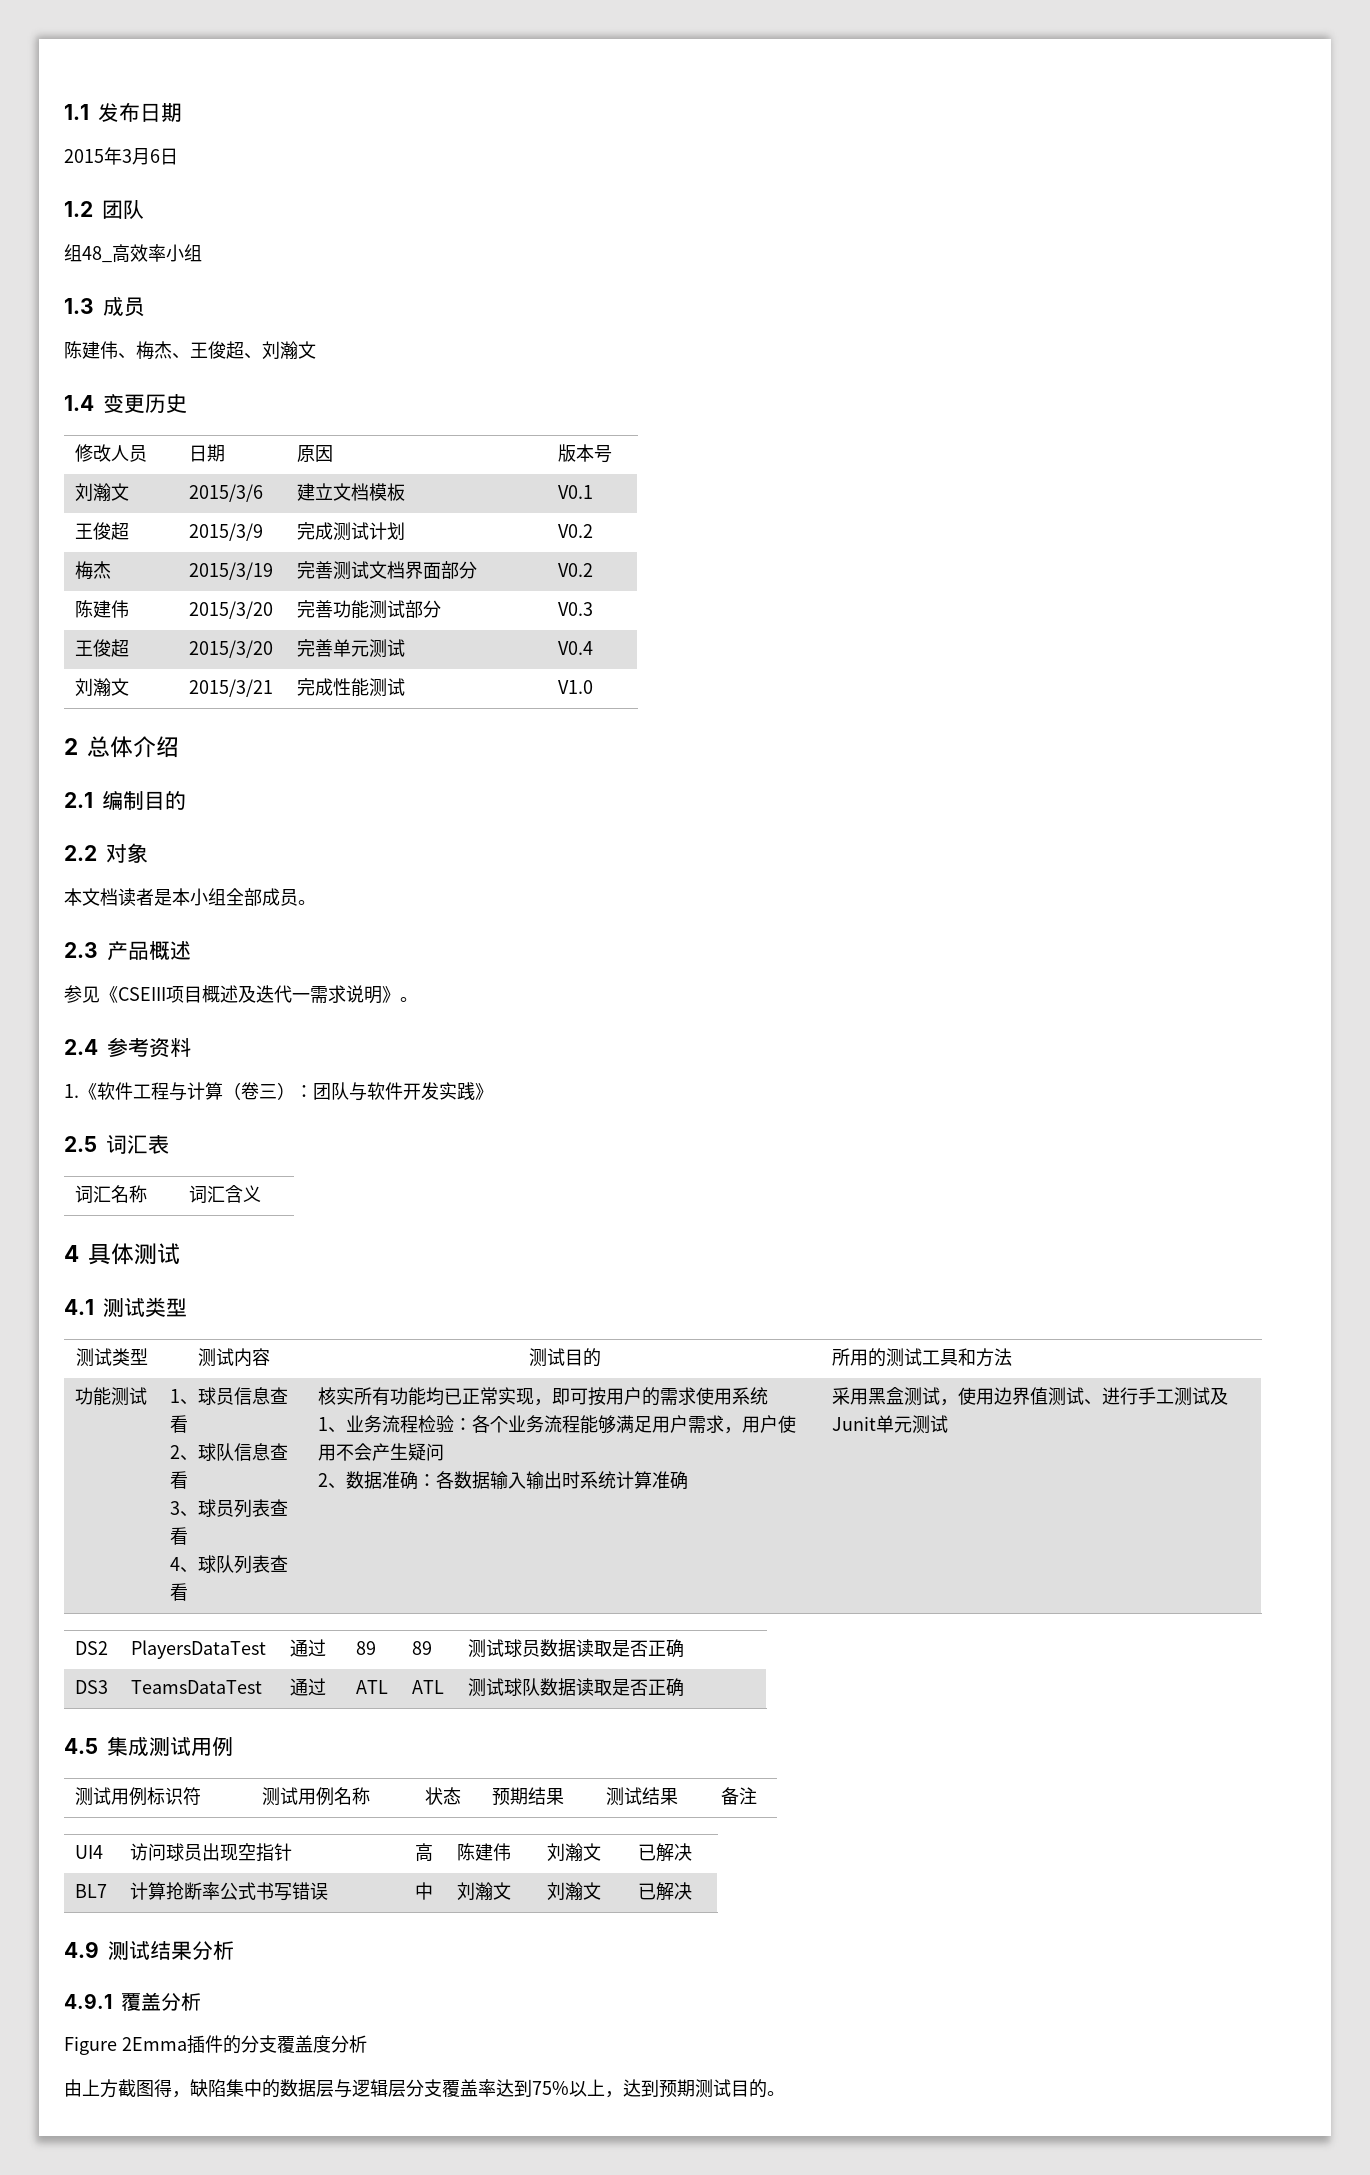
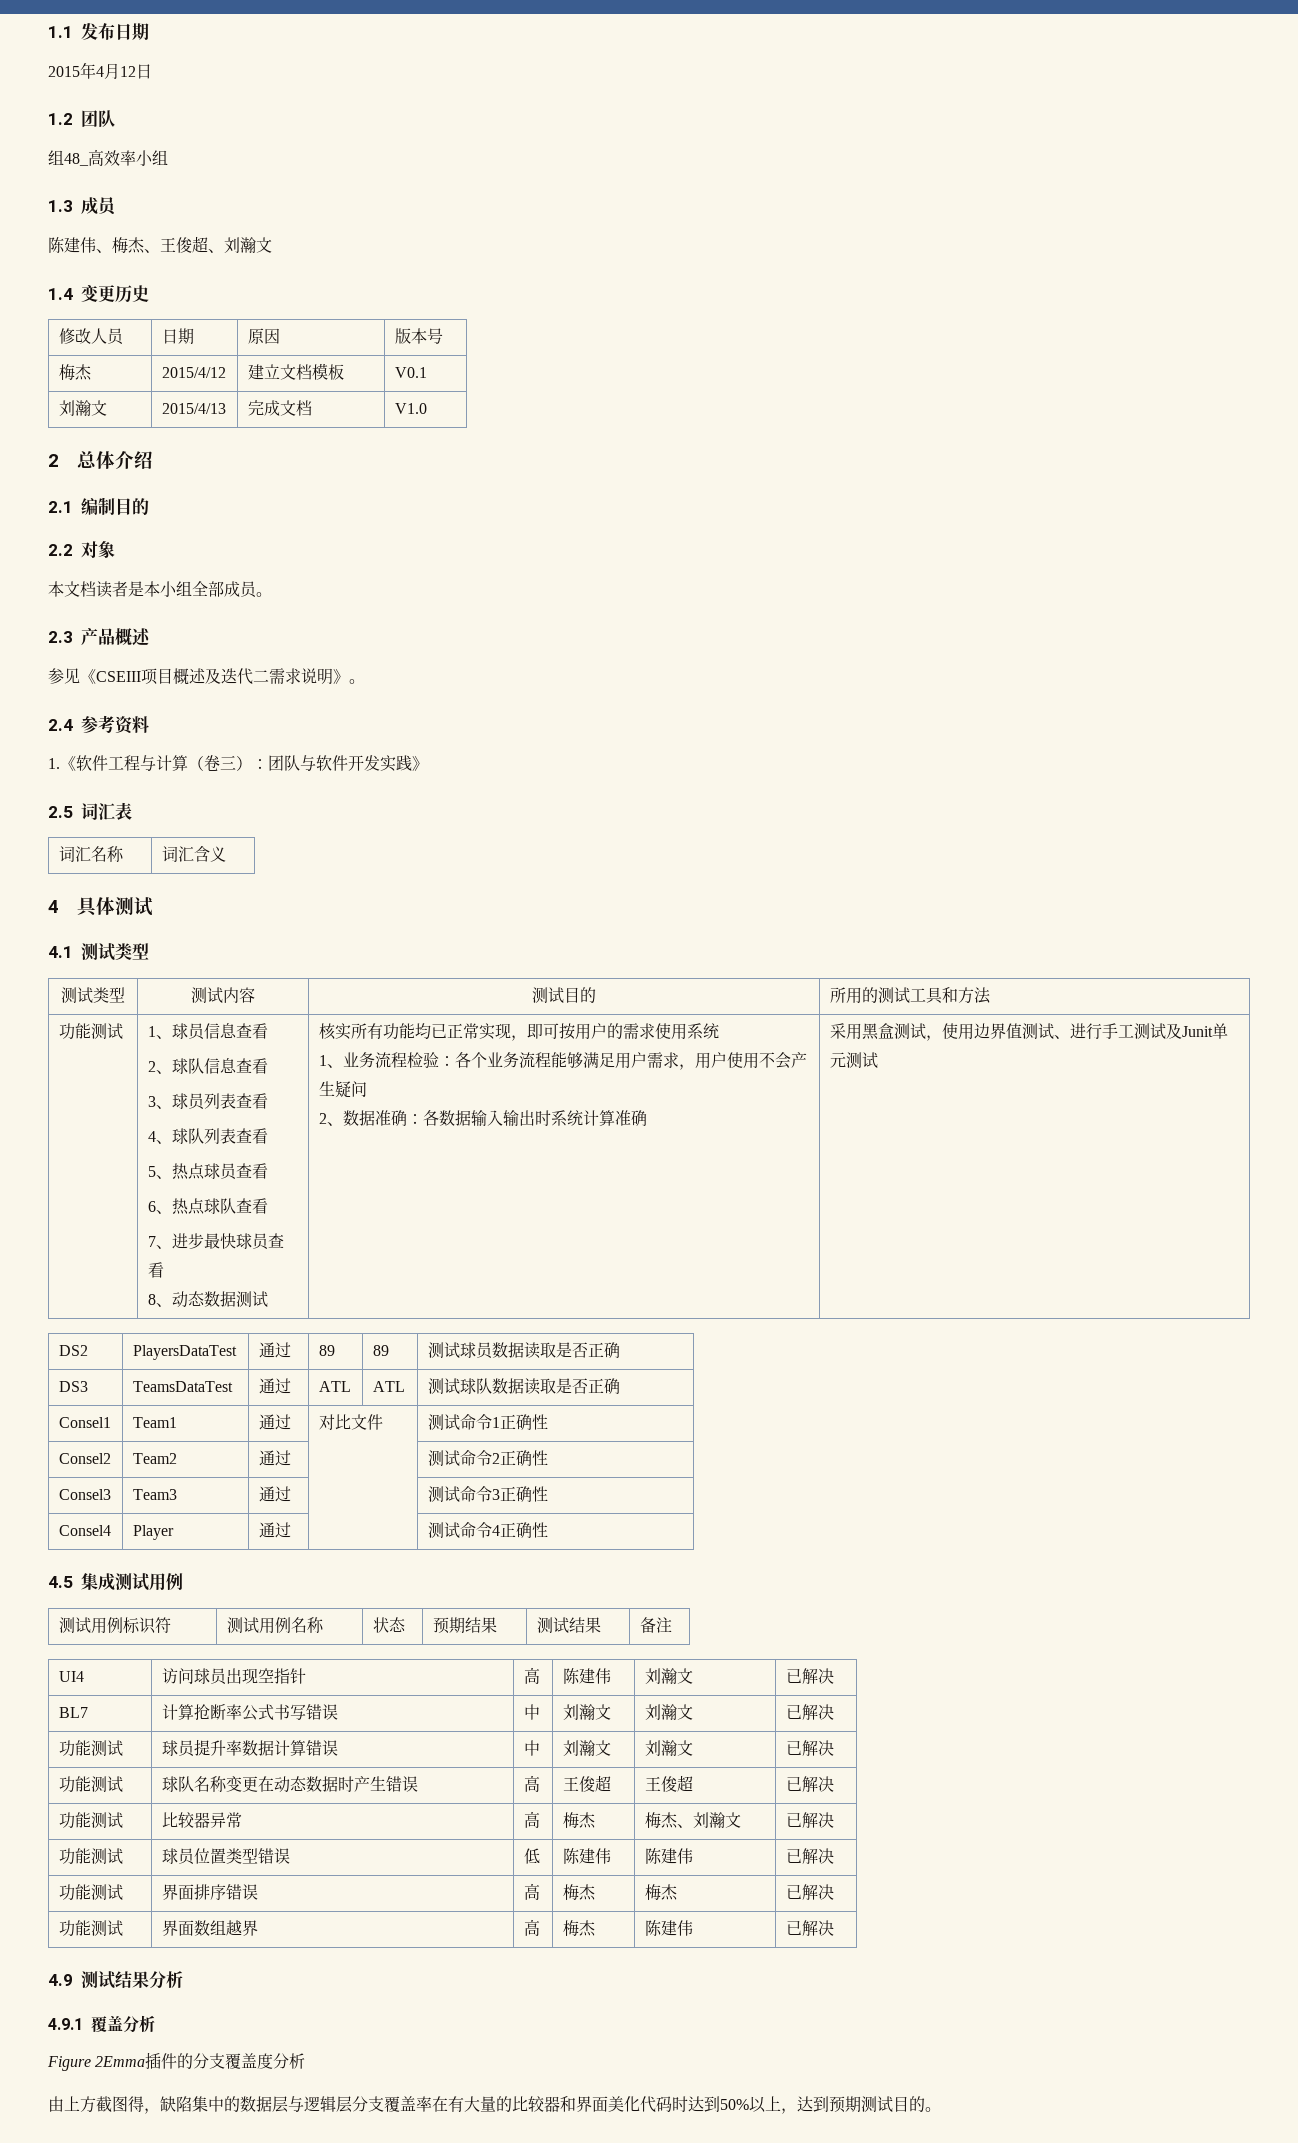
[122,148,160,165] 3月6 -> [96,63,136,79] 4月12
[75,483,130,501] [189,484,264,502] 刘瀚文 | 2015/3/6 -> [58,364,92,381] [161,367,226,378] 梅杰 | 2015/4/12
[75,522,130,540] [189,523,264,541] [297,522,406,541] [558,524,594,538] [75,561,112,579] [189,562,274,580] [297,561,478,580] [558,563,594,577] [75,600,130,618] [189,601,274,619] [297,600,442,619] [558,602,594,616] [75,639,130,657] [189,640,274,658] [297,639,406,658] [558,641,594,655] [75,678,130,696] [189,679,274,697] [297,678,406,697] // 王俊超 | 2015/3/9 | 完成测试计划 | V0.2 // 梅杰 | 2015/3/19 | 完善测试文档界面部分 | V0.2 // 陈建伟 | 2015/3/20 | 完善功能测试部分 | V0.3 // 王俊超 | 2015/3/20 | 完善单元测试 | V0.4 // 刘瀚文 | 2015/3/21 | 完成性能测试 -> [58,400,107,417] [161,403,226,414] [247,400,312,416] // 刘瀚文 | 2015/4/13 | 完成文档
[292,993,310,1001] 一 -> [253,670,269,682] 二
(189, 1592) none -> [147,1163,268,1180] [147,1198,268,1215] [147,1233,284,1250] [147,1262,164,1278] [147,1291,268,1308] // 5、热点球员查看 // 6、热点球队查看 // 7、进步最快球员查看 // 8、动态数据测试
(685, 1687) none -> [58,1417,111,1428] [132,1417,177,1428] [258,1414,291,1430] [318,1414,383,1430] [427,1414,548,1430] [58,1453,111,1464] [132,1453,177,1464] [258,1450,291,1466] [427,1450,548,1466] [58,1489,111,1500] [132,1489,177,1500] [258,1486,291,1502] [427,1486,548,1502] [58,1525,111,1536] [132,1525,174,1540] [258,1522,291,1538] [427,1522,548,1538] // Consel1 | Team1 | 通过 | 对比文件 | 测试命令1正确性 // Consel2 | Team2 | 通过 | | 测试命令2正确性 // Consel3 | Team3 | 通过 | | 测试命令3正确性 // Consel4 | Player | 通过 | | 测试命令4正确性
(693, 1891) none -> [58,1740,123,1757] [161,1739,338,1757] [523,1740,540,1756] [562,1740,611,1757] [644,1740,693,1757] [785,1740,834,1756] [58,1776,123,1793] [161,1776,418,1793] [523,1775,540,1792] [562,1775,611,1792] [644,1775,693,1792] [785,1776,834,1792] [58,1812,123,1829] [161,1812,242,1828] [523,1811,540,1828] [562,1812,596,1829] [644,1812,741,1829] [785,1812,834,1828] [58,1848,123,1865] [161,1848,290,1865] [523,1848,540,1864] [562,1848,611,1864] [644,1848,693,1864] [785,1848,834,1864] [58,1884,123,1901] [161,1884,258,1900] [523,1883,540,1900] [562,1884,596,1901] [644,1884,678,1901] [785,1884,834,1900] [58,1920,123,1937] [161,1920,258,1936] [523,1919,540,1936] [562,1920,596,1937] [644,1920,693,1936] [785,1920,834,1936] // 功能测试 | 球员提升率数据计算错误 | 中 | 刘瀚文 | 刘瀚文 | 已解决 // 功能测试 | 球队名称变更在动态数据时产生错误 | 高 | 王俊超 | 王俊超 | 已解决 // 功能测试 | 比较器异常 | 高 | 梅杰 | 梅杰、刘瀚文 | 已解决 // 功能测试 | 球员位置类型错误 | 低 | 陈建伟 | 陈建伟 | 已解决 // 功能测试 | 界面排序错误 | 高 | 梅杰 | 梅杰 | 已解决 // 功能测试 | 界面数组越界 | 高 | 梅杰 | 陈建伟 | 已解决
[496,2079,569,2097] 达到75% -> [432,2096,749,2113] 在有大量的比较器和界面美化代码时达到50%

